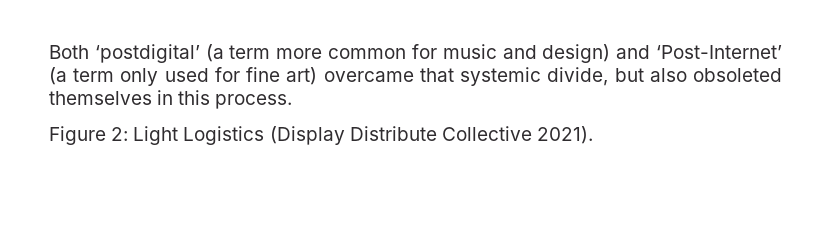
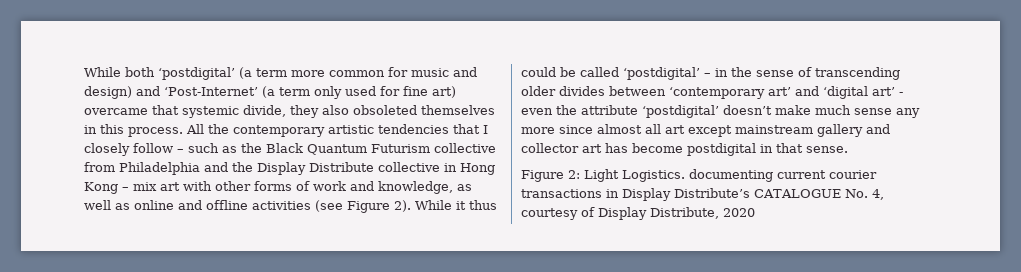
[49,45,89,59] Both -> [84,67,155,77] While both
[614,68,644,82] but -> [290,105,319,118] they
[49,126,593,145] // Figure 2: Light Logistics (Display Distribute Collective 2021). -> [186,124,488,137] [84,143,496,156] [84,162,495,175] [84,181,472,194] [84,200,497,213] [521,67,900,80] [521,86,903,99] [521,105,920,118] [521,124,890,137] [521,143,848,156] [521,169,877,182] [521,188,884,201] [521,207,755,220] All the contemporary artistic tendencies that I closely follow – such as the Black Quantum Futurism collective from Philadelphia and the Display Distribute collective in Hong Kong – mix art with other forms of work and knowledge, as well as online and offline activities (see Figure 2). While it thus could be called ‘postdigital’ – in the sense of transcending older divides between ‘contemporary art’ and ‘digital art’ - even the attribute ‘postdigital’ doesn’t make much sense any more since almost all art except mainstream gallery and collector art has become postdigital in that sense. // Figure 2: Light Logistics. documenting current courier transactions in Display Distribute’s CATALOGUE No. 4, courtesy of Display Distribute, 2020

